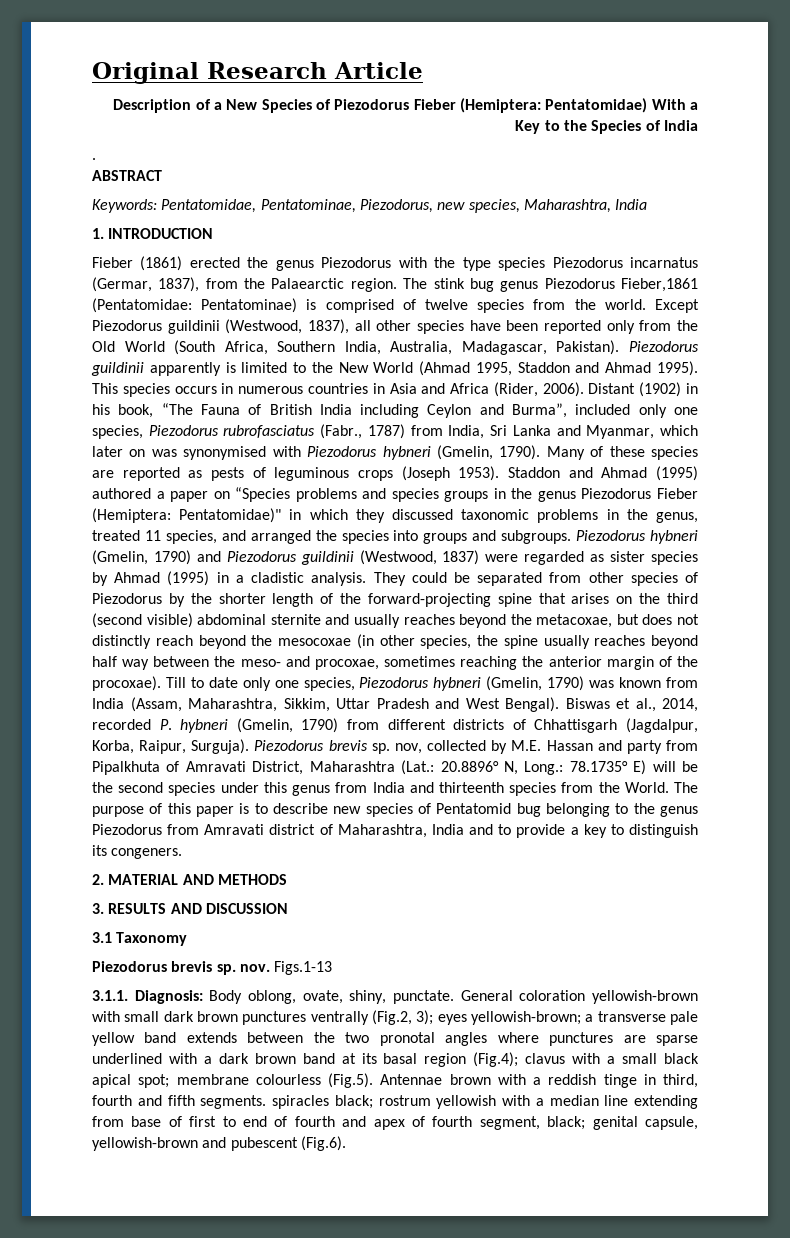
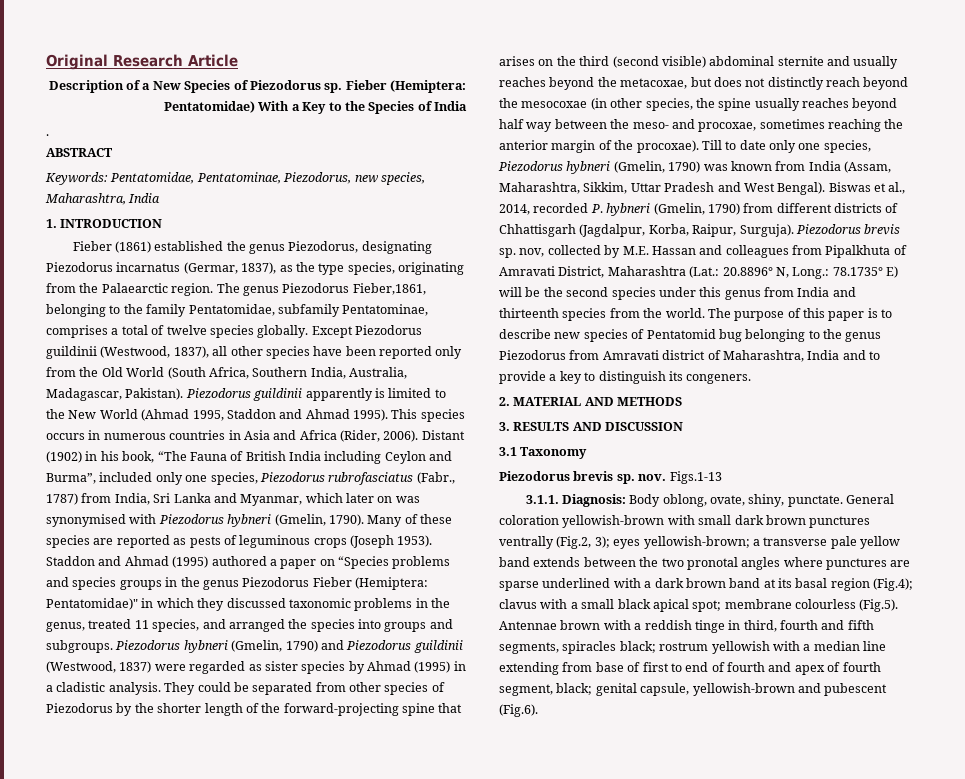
(410, 104) none -> [324,83,343,93] sp.
[189,257,698,271] [92,277,200,292] erected the genus Piezodorus with the type species Piezodorus incarnatus (Germar, 1837), -> [154,241,432,254] [46,262,464,275] established the genus Piezodorus, designating Piezodorus incarnatus (Germar, 1837), as the type species, originating
[433,278,699,292] [92,298,646,313] stink bug genus Piezodorus Fieber,1861 (Pentatomidae: Pentatominae) is comprised of twelve species from the world. -> [242,283,426,296] [46,304,429,317] [46,325,309,338] genus Piezodorus Fieber,1861, belonging to the family Pentatomidae, subfamily Pentatominae, comprises a total of twelve species globally.
[626,740,662,754] party -> [725,245,789,258] colleagues
[624,782,669,793] World. -> [665,308,705,318] world.
[200,1095,267,1109] segments. -> [499,642,559,654] segments,

